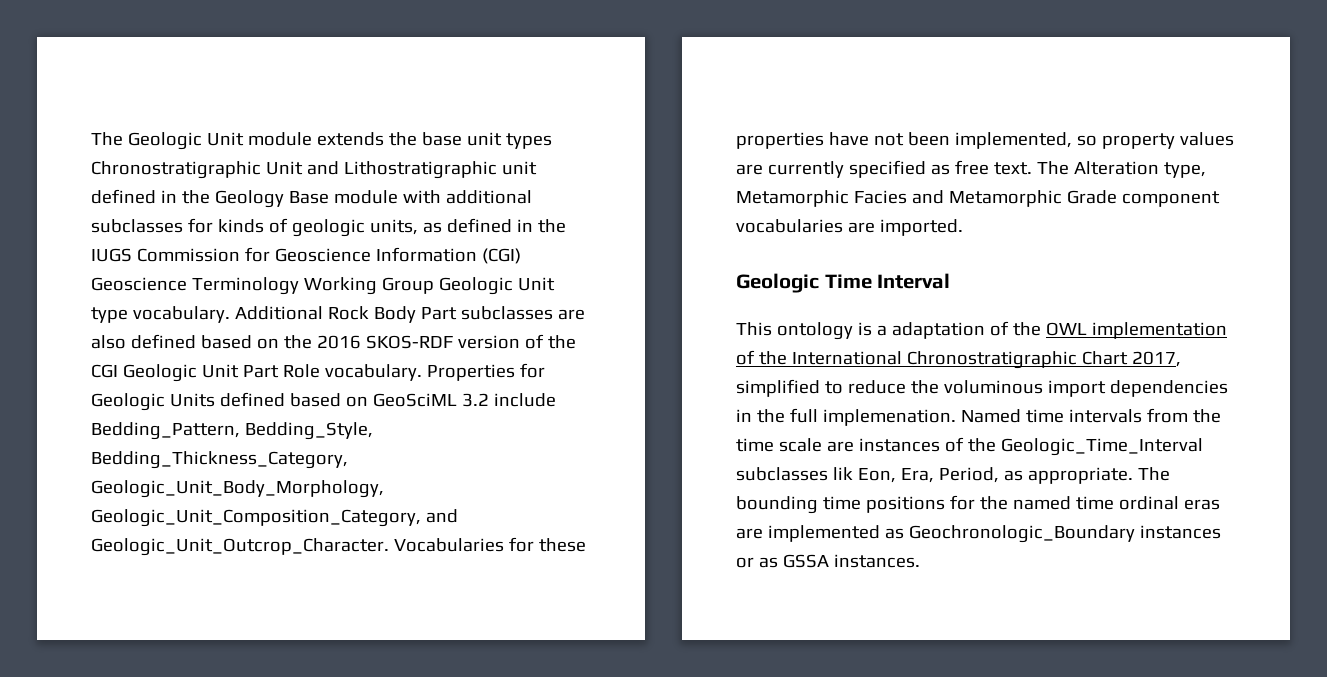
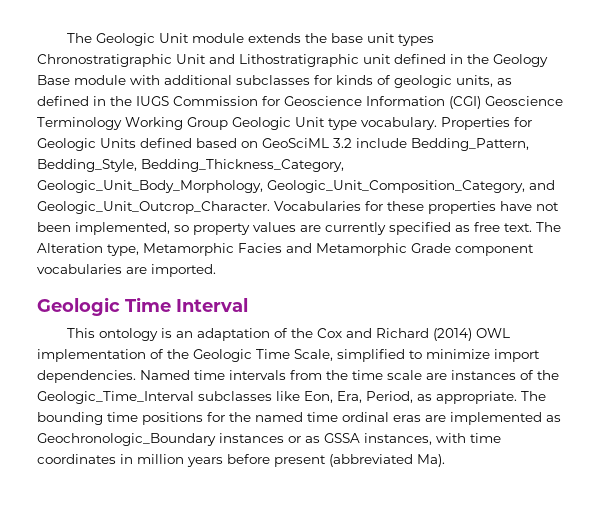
[234,306,585,323] [91,334,576,349] [91,364,422,382] Additional Rock Body Part subclasses are also defined based on the 2016 SKOS-RDF version of the CGI Geologic Unit Part Role vocabulary. -> (437, 123) none
[876,325,887,336] a -> [175,331,193,338] an
[1045,322,1227,339] [736,350,1181,369] [736,379,1228,397] [736,408,956,426] OWL implementation of the International Chronostratigraphic Chart 2017, simplified to reduce the voluminous import dependencies in the full implemenation. -> [316,328,510,341] [37,349,540,362] [37,370,136,383] Cox and Richard (2014) OWL implementation of the Geologic Time Scale, simplified to minimize import dependencies.
[832,467,853,480] lik -> [276,391,300,401] like
[833,554,920,568] instances. -> [364,433,501,445] [37,454,445,467] instances, with time coordinates in million years before present (abbreviated Ma).

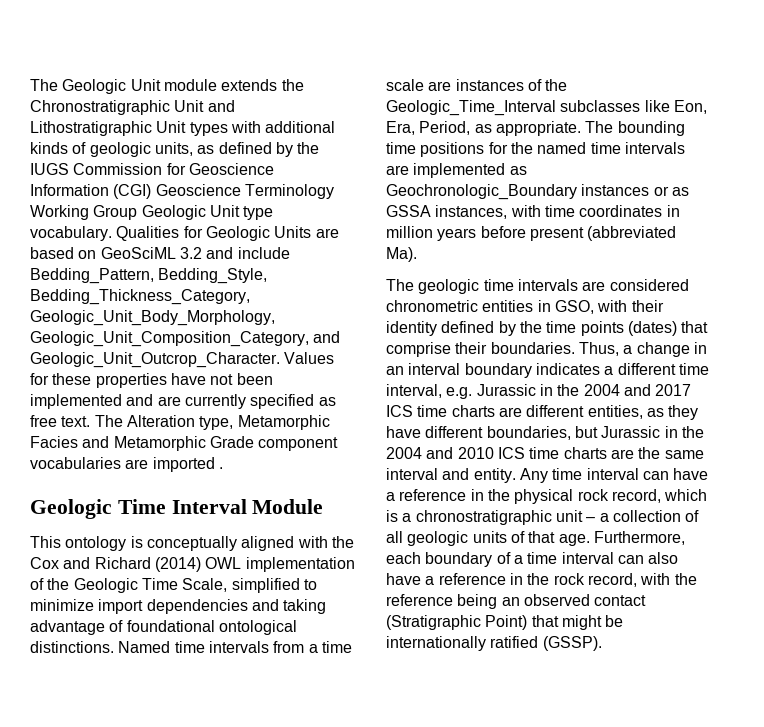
[330,33,434,46] base unit types -> (304, 85) none
[363,54,548,67] [37,75,332,85] unit defined in the Geology Base module with additional subclasses for -> [156,121,336,136] Unit types with additional
[93,96,106,106] in -> [275,142,293,157] by
[441,117,510,130] Properties -> [116,226,180,241] Qualities
[140,138,192,148] defined -> [315,228,339,238] are
(352, 143) none -> [206,247,234,259] and
[274,201,361,211] Vocabularies -> [284,352,335,364] Values
[75,222,296,235] implemented, so property values -> [30,394,154,409] implemented and
[151,264,216,277] imported. -> [152,457,223,472] imported .
(248, 305) none -> [252,499,324,514] Module
[175,328,288,341] an adaptation of -> [146,536,328,551] conceptually aligned with
[37,370,136,383] dependencies. -> [146,599,327,614] [30,620,297,635] [30,641,114,653] dependencies and taking advantage of foundational ontological distinctions.
[326,370,348,380] the -> [308,644,318,653] a
[342,412,421,422] ordinal eras -> [624,142,685,154] intervals
(445, 460) none -> [386,279,689,294] [386,300,664,314] [386,321,709,336] [386,342,707,357] [386,363,709,378] [386,384,692,399] [386,405,699,420] [386,426,704,440] [386,447,704,459] [386,468,709,483] [386,489,708,504] [386,510,700,525] [386,531,685,546] [386,552,679,567] [386,573,697,587] [386,594,647,609] [386,615,624,630] [386,636,602,651] // The geologic time intervals are considered chronometric entities in GSO, with their identity defined by the time points (dates) that comprise their boundaries. Thus, a change in an interval boundary indicates a different time interval, e.g. Jurassic in the 2004 and 2017 ICS time charts are different entities, as they have different boundaries, but Jurassic in the 2004 and 2010 ICS time charts are the same interval and entity. Any time interval can have a reference in the physical rock record, which is a chronostratigraphic unit – a collection of all geologic units of that age. Furthermore, each boundary of a time interval can also have a reference in the rock record, with the reference being an observed contact (Stratigraphic Point) that might be internationally ratified (GSSP).

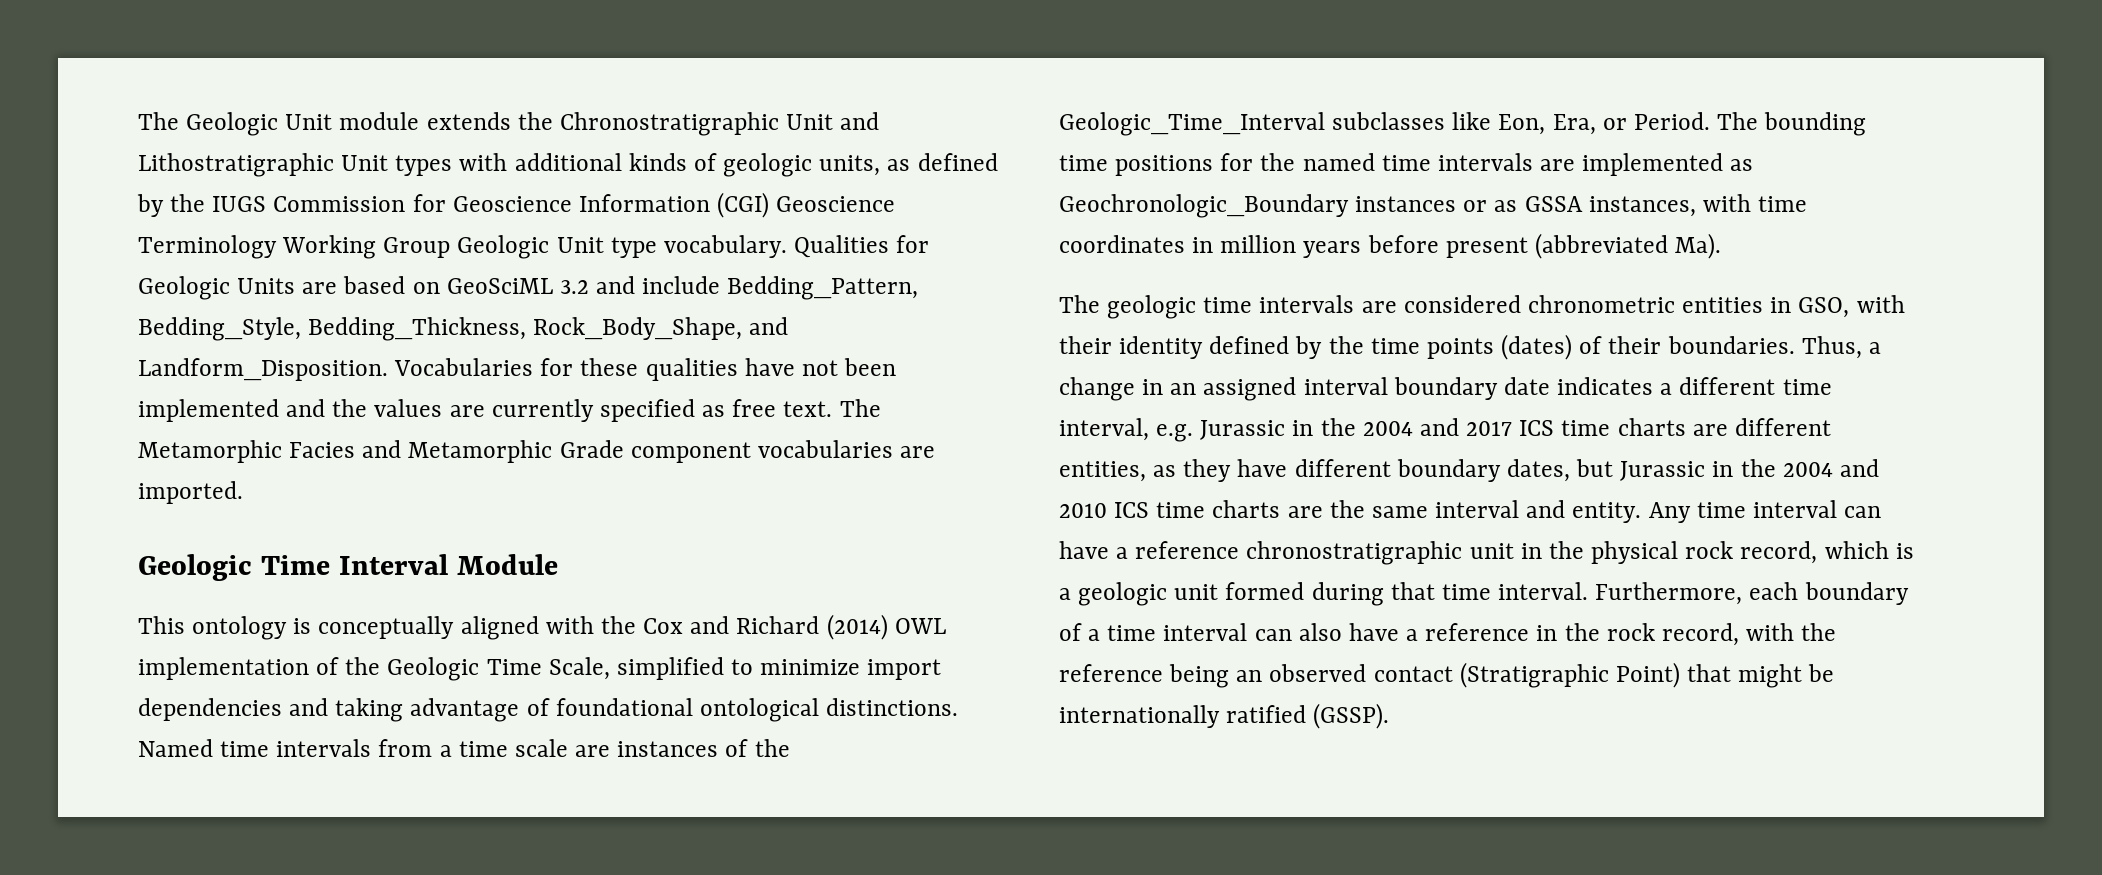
[30,289,250,305] [30,310,275,326] [30,331,341,347] [30,352,335,368] Bedding_Thickness_Category, Geologic_Unit_Body_Morphology, Geologic_Unit_Composition_Category, and Geologic_Unit_Outcrop_Character. Values -> [308,317,789,341] [138,358,534,381] Bedding_Thickness, Rock_Body_Shape, and Landform_Disposition. Vocabularies
[95,373,167,388] properties -> [645,358,738,381] qualities
(154, 400) none -> [332,399,443,417] the values
[126,415,234,430] Alteration type, -> (881, 408) none
[152,457,223,472] imported . -> [138,481,243,504] imported.
[419,121,581,136] Period, as appropriate. -> [1602,112,1710,130] or Period.
[681,321,709,333] [386,342,451,357] that comprise -> [1579,336,1603,354] of
(404, 370) none -> [1203,377,1297,401] assigned
(532, 370) none -> [1503,377,1550,395] date
[486,426,571,440] boundaries, -> [1396,459,1570,482] boundary dates,
(467, 495) none -> [1246,541,1514,565] chronostratigraphic unit
[415,510,700,525] [386,531,590,546] chronostratigraphic unit – a collection of all geologic units of that age. -> [1078,582,1589,606] geologic unit formed during that time interval.

